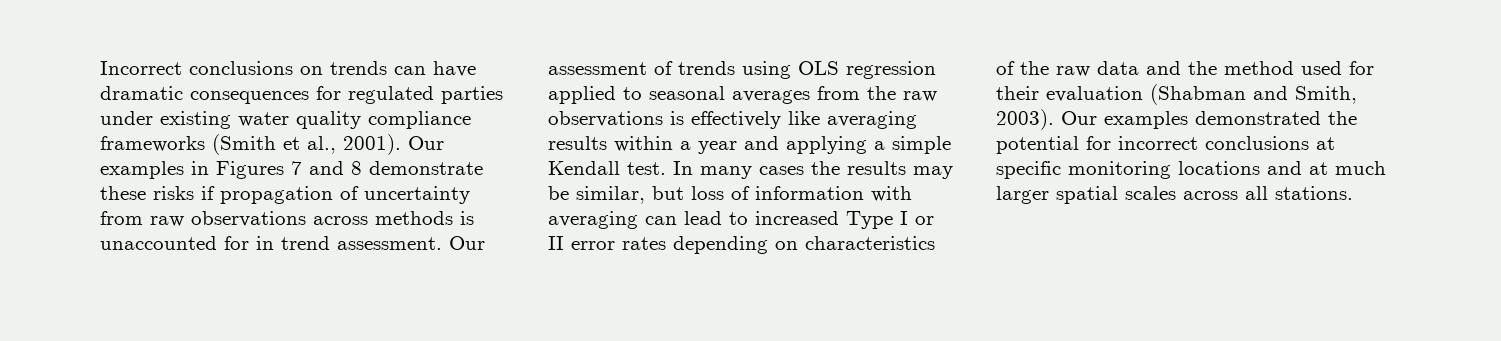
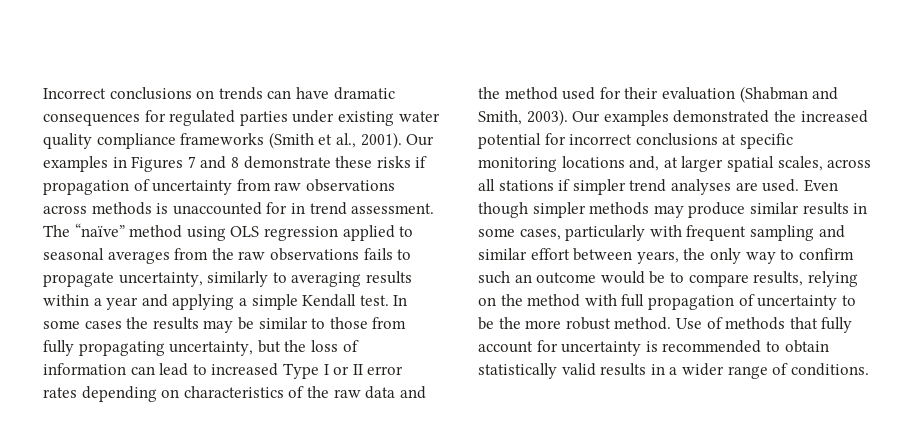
[449,236,485,250] [548,61,735,75] Our assessment of trends -> [43,223,183,238] The “naïve” method
[670,111,820,129] is effectively like -> [363,248,412,260] [43,271,287,287] fails to propagate uncertainty, similarly to
[700,166,752,179] many -> [43,320,80,329] some
[576,186,684,204] similar, but -> [258,317,407,329] [43,340,307,356] similar to those from fully propagating uncertainty, but the
[871,186,912,202] [548,211,638,229] with averaging -> (126, 369) none
(1357, 118) none -> [800,110,868,123] increased
[1267,161,1386,175] and at much -> [629,156,678,171] and, at
[1125,186,1176,200] scales -> [777,156,823,171] scales,
[1275,186,1353,200] stations. -> [498,179,838,195] [478,202,868,218] [478,225,845,241] [478,248,854,264] [478,271,858,287] [478,294,856,310] [478,317,853,333] [478,340,829,356] [478,363,869,379] stations if simpler trend analyses are used. Even though simpler methods may produce similar results in some cases, particularly with frequent sampling and similar effort between years, the only way to confirm such an outcome would be to compare results, relying on the method with full propagation of uncertainty to be the more robust method. Use of methods that fully account for uncertainty is recommended to obtain statistically valid results in a wider range of conditions.

